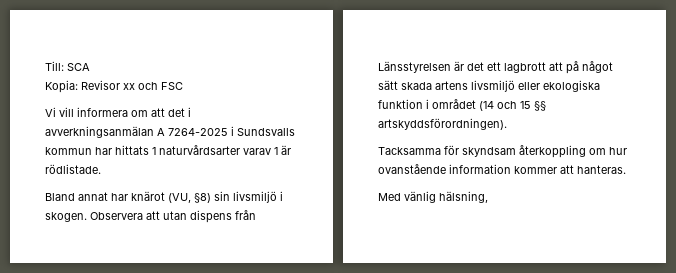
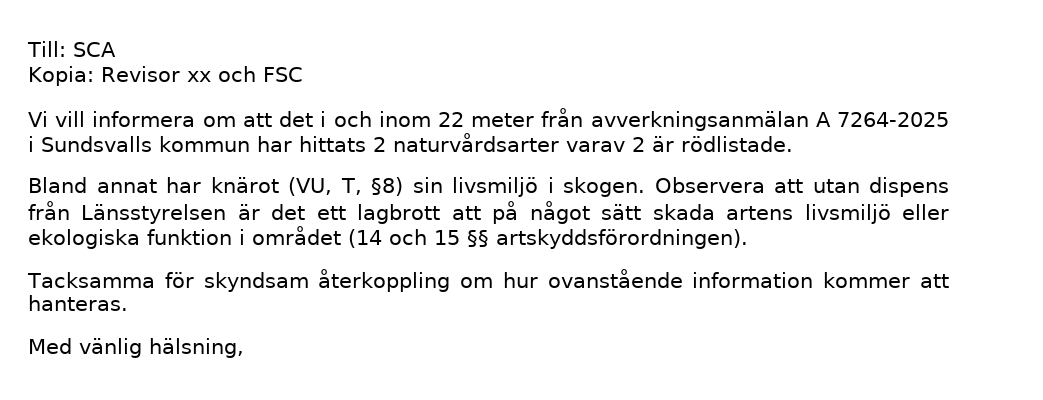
(191, 112) none -> [333,108,584,127] och inom 22 meter från
[152,147,156,155] 1 -> [372,137,386,152] 2
[274,147,278,155] 1 -> [631,137,645,152] 2
(191, 198) none -> [340,178,362,195] T,

